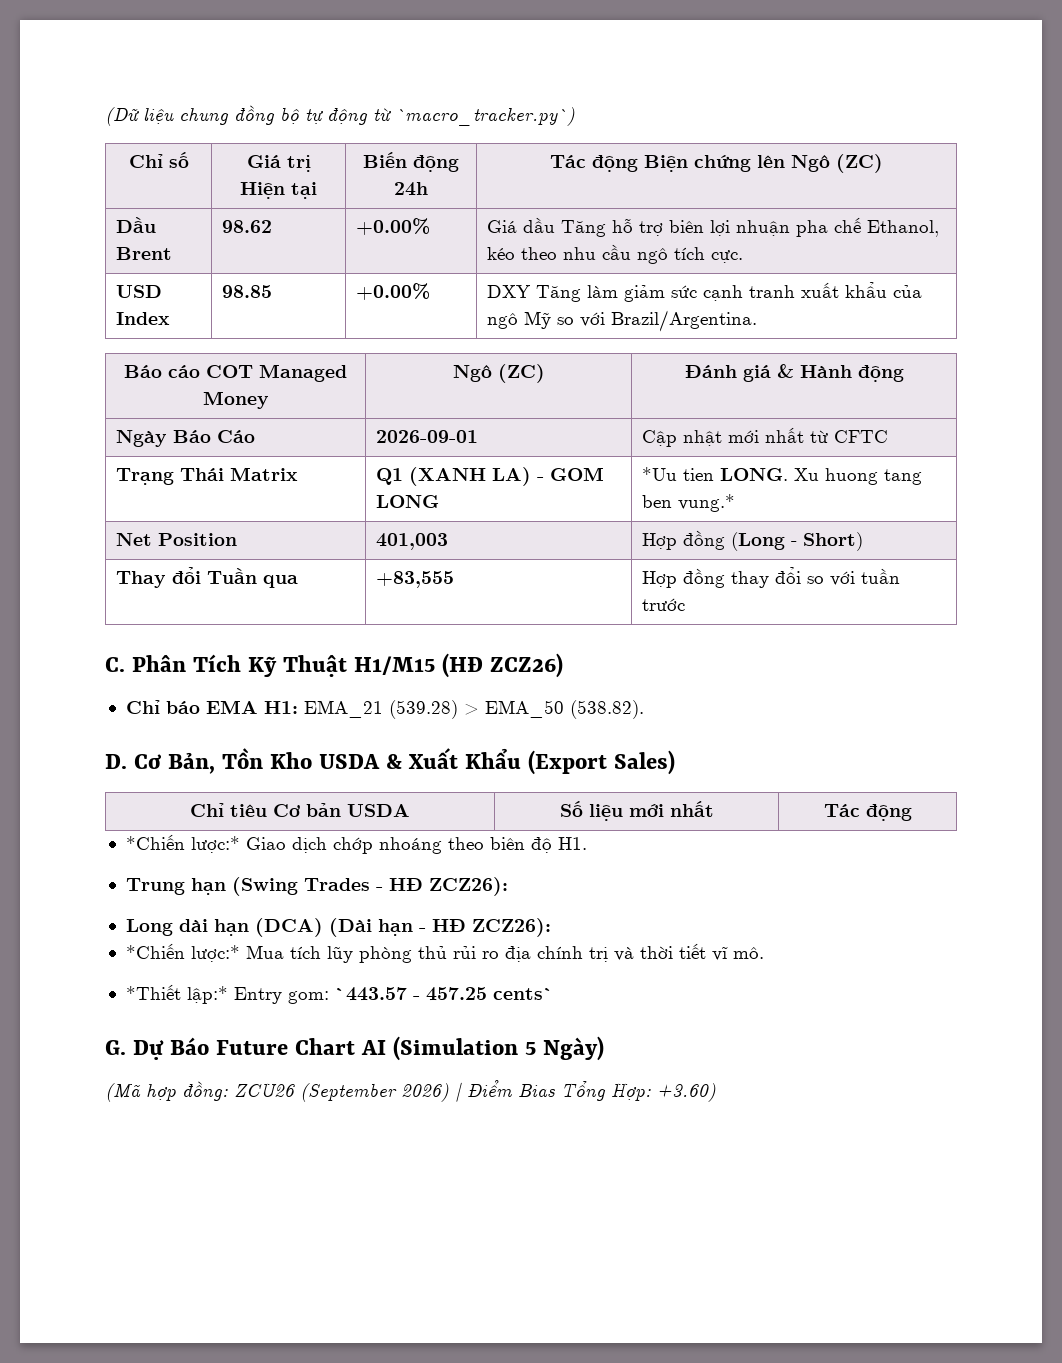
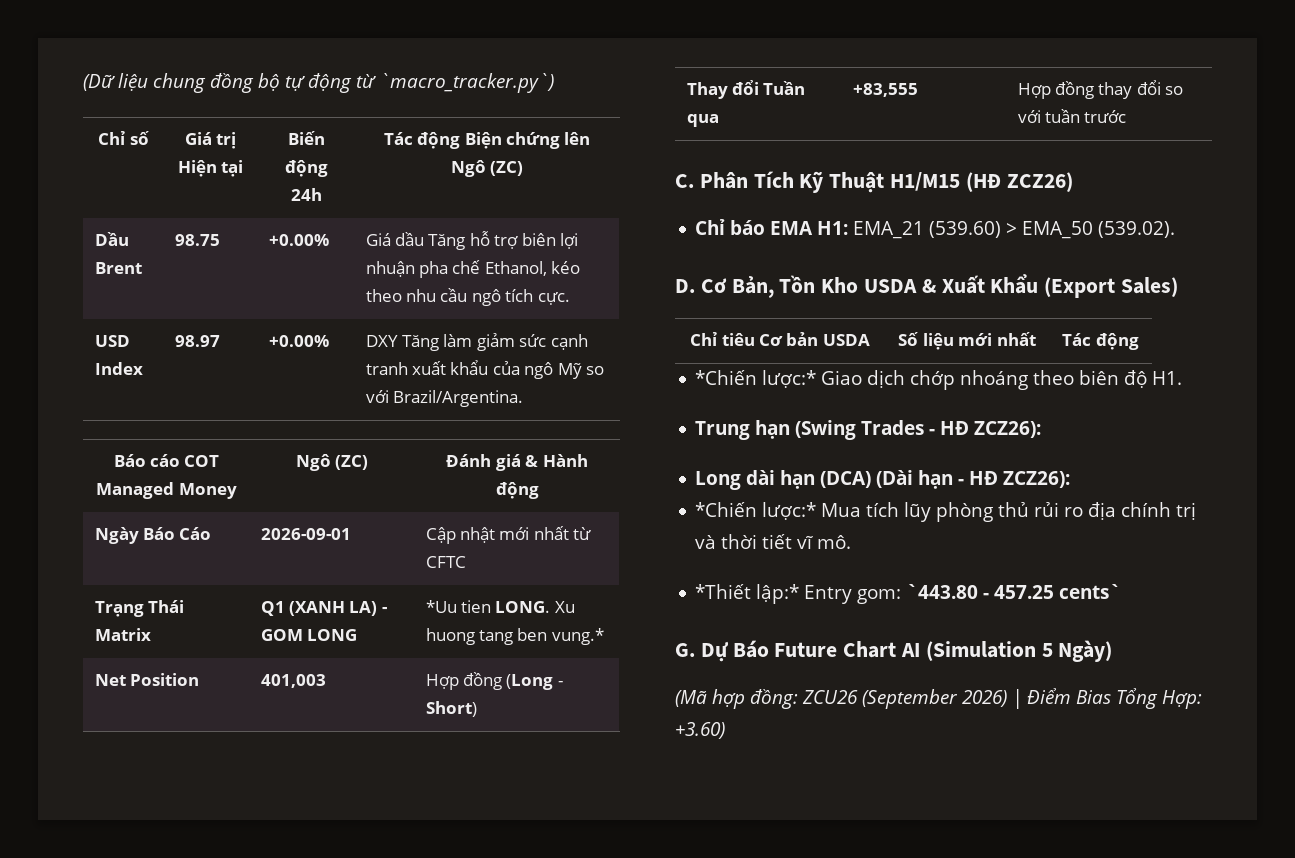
[222,220,273,233] 98.62 -> [174,234,220,246] 98.75
[222,285,273,298] 98.85 -> [174,335,220,347] 98.97
[388,700,458,719] (539.28) -> [929,221,1002,238] (539.60)
[569,700,644,719] (538.82). -> [1098,221,1176,238] (539.02).
[334,987,407,1001] `443.57 -> [906,584,979,599] `443.80

